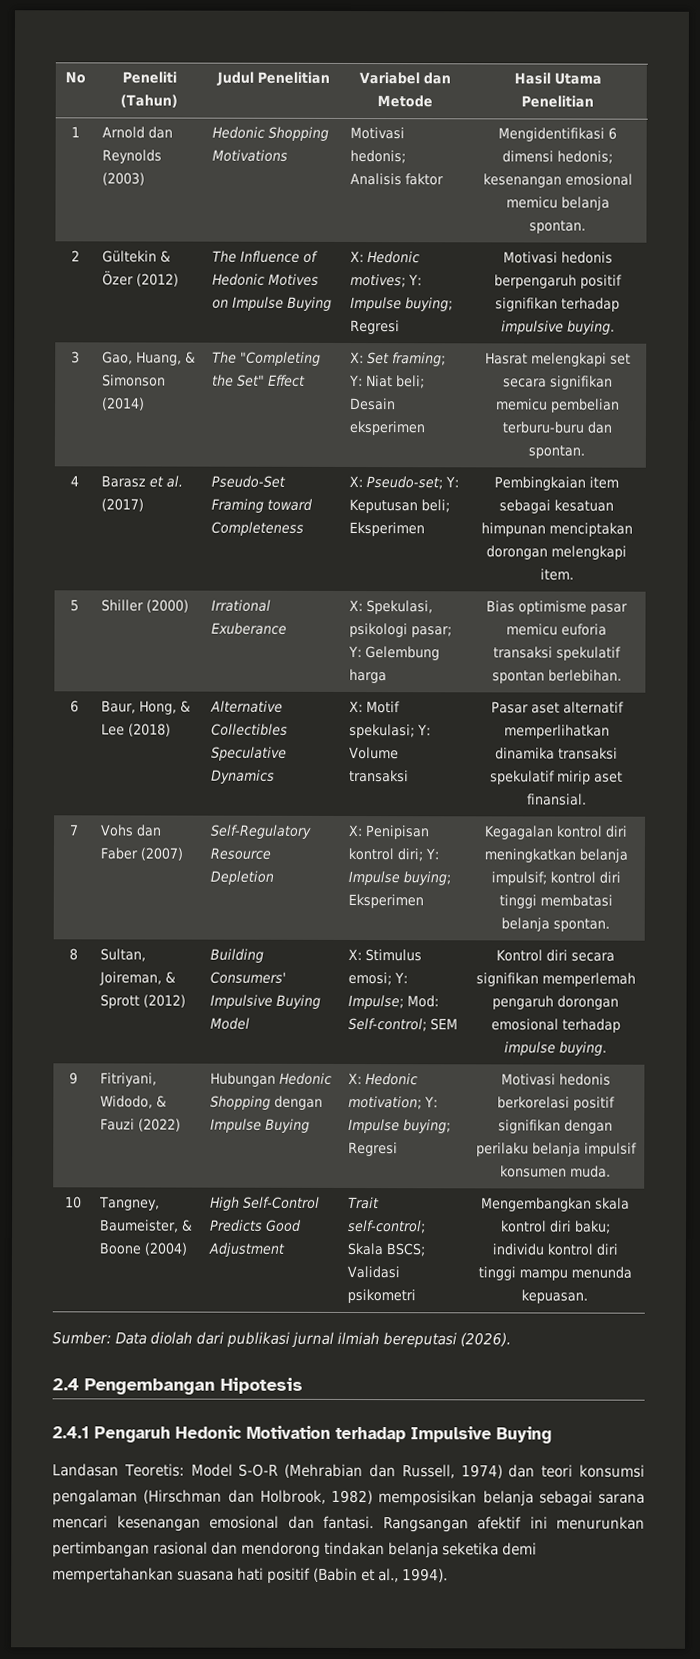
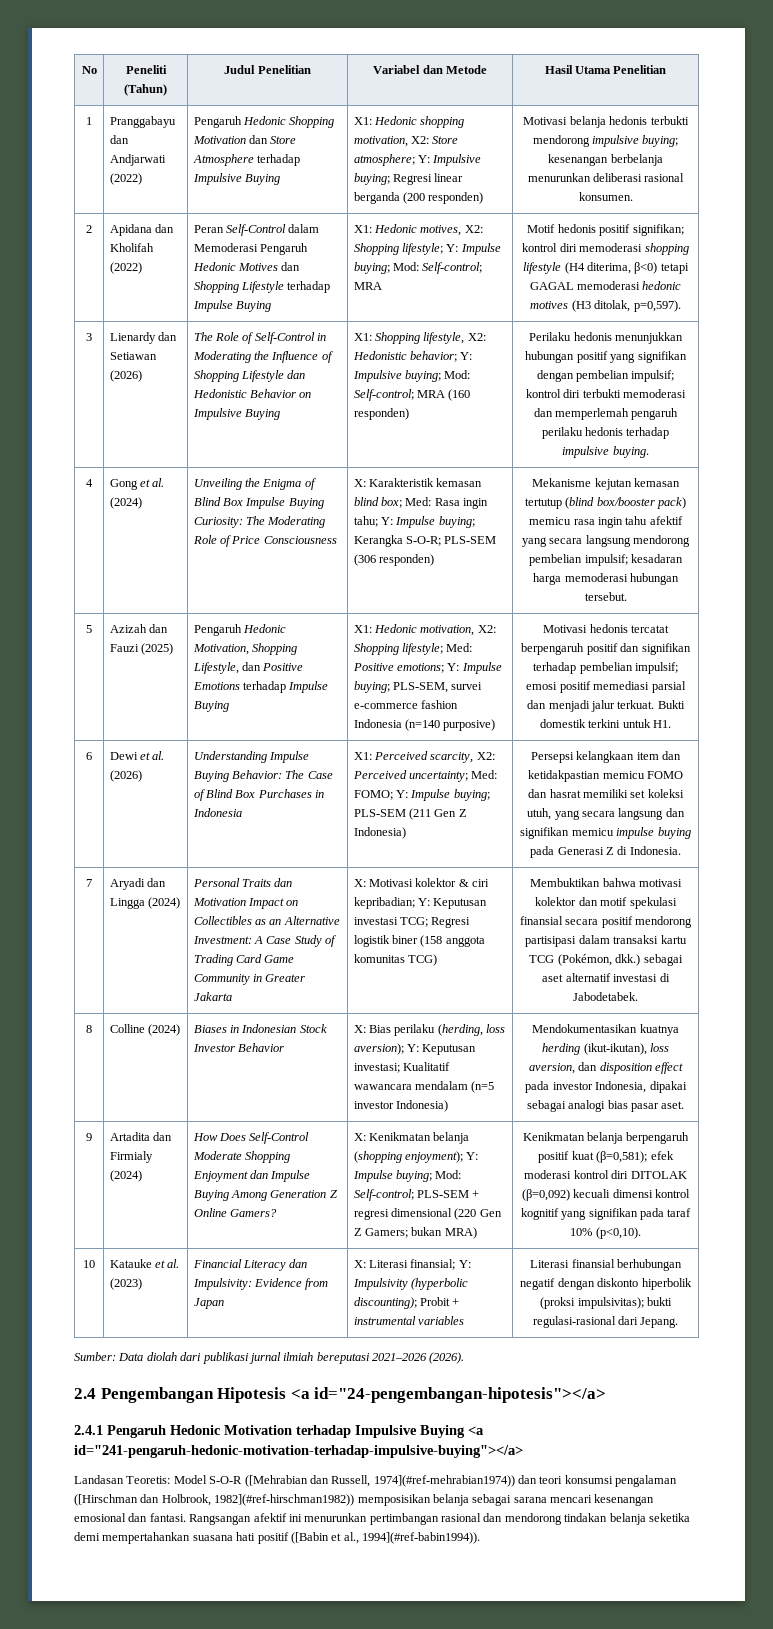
[101,126,173,139] [101,149,162,164] [101,172,145,186] [211,126,329,141] [211,149,288,162] [349,126,405,140] [349,149,406,164] [349,172,444,186] [497,127,617,142] [501,150,613,164] [482,173,633,188] [505,196,610,211] [529,220,586,234] [70,250,80,262] [101,250,171,263] [101,270,179,287] [211,250,319,263] [211,273,319,286] [211,296,332,311] [349,250,420,264] [349,273,422,288] [349,296,453,312] [349,319,400,335] [502,251,613,264] [493,274,622,289] [494,297,620,312] [500,320,615,335] [70,351,80,364] [101,351,196,366] [101,374,166,387] [101,397,145,411] [211,351,321,366] [211,374,306,387] [349,351,446,367] [348,374,425,389] [349,397,396,411] [348,420,425,436] [484,352,631,367] [502,375,613,390] [495,398,620,413] [501,421,612,434] [528,445,585,459] [69,475,79,487] [100,475,183,488] [100,498,144,512] [210,475,286,488] [210,498,313,513] [210,521,304,536] [348,475,459,490] [348,498,450,514] [348,521,425,537] [493,476,619,491] [498,499,614,514] [480,522,633,537] [485,545,627,560] [539,568,574,581] [69,599,79,612] [100,599,189,613] [210,599,271,612] [210,622,287,635] [348,599,433,615] [348,622,452,638] [347,645,440,661] [348,668,387,684] [485,600,628,615] [505,623,607,636] [492,646,621,661] [491,669,622,684] [69,700,79,713] [100,700,191,715] [100,723,171,737] [209,700,283,713] [210,723,288,736] [210,746,287,761] [210,769,275,784] [348,700,400,714] [348,723,431,739] [348,746,399,760] [348,769,409,783] [490,701,624,714] [503,724,610,739] [494,747,618,760] [489,770,623,785] [526,793,587,806] [68,824,79,836] [99,824,162,837] [99,847,183,861] [209,824,312,839] [209,847,271,860] [209,870,274,885] [347,824,430,840] [347,847,439,862] [347,870,451,886] [347,893,424,909] [483,825,628,840] [483,848,628,863] [490,871,621,886] [498,894,613,909] [500,917,610,932] [68,948,78,961] [99,948,146,962] [98,971,176,986] [99,994,186,1009] [209,948,264,963] [209,971,286,984] [209,994,321,1009] [209,1017,250,1030] [347,948,422,962] [347,971,408,986] [347,994,439,1010] [347,1017,458,1032] [495,949,615,962] [475,972,636,987] [491,995,619,1010] [490,1018,621,1033] [503,1041,607,1056] [68,1072,78,1085] [99,1072,157,1087] [99,1095,167,1109] [99,1118,181,1132] [209,1072,332,1087] [209,1095,323,1110] [209,1118,310,1133] [347,1072,418,1086] [347,1095,438,1110] [347,1118,451,1134] [347,1141,398,1157] [500,1073,611,1086] [496,1096,615,1111] [497,1119,613,1134] [475,1142,637,1157] [499,1165,611,1178] [64,1196,82,1209] [98,1196,160,1211] [99,1219,193,1233] [98,1242,187,1256] [209,1196,320,1211] [209,1219,302,1232] [207,1242,285,1257] [347,1196,380,1210] [347,1219,426,1234] [346,1242,425,1257] [346,1265,400,1279] [346,1288,416,1304] [480,1197,630,1212] [500,1220,611,1234] [491,1243,618,1256] [477,1266,632,1281] [521,1289,588,1304] Arnold dan Reynolds (2003) | Hedonic Shopping Motivations | Motivasi hedonis; Analisis faktor | Mengidentifikasi 6 dimensi hedonis; kesenangan emosional memicu belanja spontan. // 2 | Gültekin & Özer (2012) | The Influence of Hedonic Motives on Impulse Buying | X: Hedonic motives; Y: Impulse buying; Regresi | Motivasi hedonis berpengaruh positif signifikan terhadap impulsive buying. // 3 | Gao, Huang, & Simonson (2014) | The "Completing the Set" Effect | X: Set framing; Y: Niat beli; Desain eksperimen | Hasrat melengkapi set secara signifikan memicu pembelian terburu-buru dan spontan. // 4 | Barasz et al. (2017) | Pseudo-Set Framing toward Completeness | X: Pseudo-set; Y: Keputusan beli; Eksperimen | Pembingkaian item sebagai kesatuan himpunan menciptakan dorongan melengkapi item. // 5 | Shiller (2000) | Irrational Exuberance | X: Spekulasi, psikologi pasar; Y: Gelembung harga | Bias optimisme pasar memicu euforia transaksi spekulatif spontan berlebihan. // 6 | Baur, Hong, & Lee (2018) | Alternative Collectibles Speculative Dynamics | X: Motif spekulasi; Y: Volume transaksi | Pasar aset alternatif memperlihatkan dinamika transaksi spekulatif mirip aset finansial. // 7 | Vohs dan Faber (2007) | Self-Regulatory Resource Depletion | X: Penipisan kontrol diri; Y: Impulse buying; Eksperimen | Kegagalan kontrol diri meningkatkan belanja impulsif; kontrol diri tinggi membatasi belanja spontan. // 8 | Sultan, Joireman, & Sprott (2012) | Building Consumers' Impulsive Buying Model | X: Stimulus emosi; Y: Impulse; Mod: Self-control; SEM | Kontrol diri secara signifikan memperlemah pengaruh dorongan emosional terhadap impulse buying. // 9 | Fitriyani, Widodo, & Fauzi (2022) | Hubungan Hedonic Shopping dengan Impulse Buying | X: Hedonic motivation; Y: Impulse buying; Regresi | Motivasi hedonis berkorelasi positif signifikan dengan perilaku belanja impulsif konsumen muda. // 10 | Tangney, Baumeister, & Boone (2004) | High Self-Control Predicts Good Adjustment | Trait self-control; Skala BSCS; Validasi psikometri | Mengembangkan skala kontrol diri baku; individu kontrol diri tinggi mampu menunda kepuasan. -> [109,116,176,128] [109,135,129,144] [109,154,166,166] [109,173,142,185] [193,116,335,128] [192,135,297,144] [192,154,301,166] [192,173,281,185] [353,116,465,128] [353,136,459,147] [353,154,482,166] [353,173,464,185] [353,192,484,204] [523,116,689,128] [532,135,679,147] [548,154,663,166] [527,173,685,182] [578,192,633,201] [86,225,92,233] [109,224,175,236] [109,243,154,252] [109,262,142,274] [193,224,320,236] [193,243,309,255] [192,262,301,271] [193,281,331,293] [192,300,272,312] [353,224,483,236] [353,243,501,255] [353,262,483,274] [353,282,382,290] [527,224,684,236] [522,243,689,255] [523,262,689,274] [529,281,682,290] [530,300,681,312] [86,333,92,341] [109,332,178,344] [109,352,157,360] [109,370,142,382] [193,332,327,344] [192,351,333,363] [193,370,306,382] [192,389,312,398] [192,408,281,420] [353,332,486,344] [352,351,473,362] [352,370,471,382] [353,389,471,401] [353,408,409,420] [529,332,683,344] [525,351,687,363] [536,370,675,382] [525,389,687,398] [533,408,679,420] [541,427,670,439] [562,446,649,458] [86,479,93,487] [109,478,165,490] [109,497,142,509] [193,478,316,490] [193,497,324,509] [193,516,326,528] [192,535,337,547] [353,478,483,487] [353,497,489,509] [353,516,475,528] [353,535,497,547] [353,554,435,566] [532,478,680,490] [524,497,687,509] [529,516,683,528] [521,535,691,547] [529,554,683,566] [533,573,679,585] [584,592,627,601] [86,625,92,633] [109,624,169,633] [109,643,174,655] [193,624,287,636] [192,643,298,655] [192,662,304,674] [192,681,329,693] [193,701,229,712] [353,624,496,636] [353,643,473,655] [352,662,502,674] [353,681,483,693] [353,700,459,709] [353,719,496,731] [543,624,669,633] [521,643,691,655] [533,662,678,674] [526,681,686,693] [527,700,685,712] [539,719,672,728] [86,752,92,760] [109,751,165,760] [109,770,142,782] [193,751,310,763] [193,770,333,782] [193,789,325,801] [192,808,242,817] [353,751,495,763] [352,770,498,782] [353,789,490,801] [353,808,467,820] [353,827,406,839] [530,751,682,763] [528,770,683,782] [528,789,684,798] [527,808,685,820] [520,827,691,839] [530,846,681,858] [86,879,92,887] [109,878,167,890] [109,897,181,909] [192,878,293,887] [192,898,299,909] [193,916,340,925] [192,935,337,947] [193,954,295,966] [193,974,306,985] [193,992,232,1001] [353,878,490,887] [353,897,488,909] [353,917,471,928] [353,935,485,947] [353,954,438,966] [530,878,682,887] [535,897,677,909] [519,916,693,928] [525,935,687,947] [529,954,683,966] [542,973,670,982] [573,992,638,1001] [86,1025,92,1033] [109,1024,181,1036] [193,1024,327,1033] [192,1043,285,1052] [353,1024,506,1036] [353,1043,477,1055] [353,1062,451,1073] [353,1081,495,1093] [353,1100,449,1112] [532,1024,679,1036] [542,1043,669,1055] [528,1062,684,1074] [525,1081,687,1093] [526,1100,685,1112] [86,1133,92,1141] [109,1132,173,1141] [109,1151,153,1163] [109,1170,142,1182] [192,1132,310,1144] [192,1151,291,1163] [192,1170,311,1182] [193,1190,338,1201] [193,1208,278,1217] [353,1132,470,1144] [353,1151,479,1163] [352,1170,462,1182] [353,1189,480,1201] [353,1208,502,1220] [353,1227,477,1239] [522,1132,690,1144] [538,1151,674,1163] [524,1170,687,1179] [521,1189,691,1201] [520,1208,692,1220] [570,1227,641,1239] [83,1260,95,1268] [109,1259,180,1268] [109,1278,142,1290] [192,1259,308,1271] [192,1278,329,1290] [193,1298,224,1309] [353,1259,471,1270] [352,1278,469,1290] [353,1297,460,1309] [353,1316,465,1325] [530,1259,682,1271] [520,1278,692,1290] [540,1297,672,1309] [532,1316,679,1328] Pranggabayu dan Andjarwati (2022) | Pengaruh Hedonic Shopping Motivation dan Store Atmosphere terhadap Impulsive Buying | X1: Hedonic shopping motivation, X2: Store atmosphere; Y: Impulsive buying; Regresi linear berganda (200 responden) | Motivasi belanja hedonis terbukti mendorong impulsive buying; kesenangan berbelanja menurunkan deliberasi rasional konsumen. // 2 | Apidana dan Kholifah (2022) | Peran Self-Control dalam Memoderasi Pengaruh Hedonic Motives dan Shopping Lifestyle terhadap Impulse Buying | X1: Hedonic motives, X2: Shopping lifestyle; Y: Impulse buying; Mod: Self-control; MRA | Motif hedonis positif signifikan; kontrol diri memoderasi shopping lifestyle (H4 diterima, β<0) tetapi GAGAL memoderasi hedonic motives (H3 ditolak, p=0,597). // 3 | Lienardy dan Setiawan (2026) | The Role of Self-Control in Moderating the Influence of Shopping Lifestyle dan Hedonistic Behavior on Impulsive Buying | X1: Shopping lifestyle, X2: Hedonistic behavior; Y: Impulsive buying; Mod: Self-control; MRA (160 responden) | Perilaku hedonis menunjukkan hubungan positif yang signifikan dengan pembelian impulsif; kontrol diri terbukti memoderasi dan memperlemah pengaruh perilaku hedonis terhadap impulsive buying. // 4 | Gong et al. (2024) | Unveiling the Enigma of Blind Box Impulse Buying Curiosity: The Moderating Role of Price Consciousness | X: Karakteristik kemasan blind box; Med: Rasa ingin tahu; Y: Impulse buying; Kerangka S-O-R; PLS-SEM (306 responden) | Mekanisme kejutan kemasan tertutup (blind box/booster pack) memicu rasa ingin tahu afektif yang secara langsung mendorong pembelian impulsif; kesadaran harga memoderasi hubungan tersebut. // 5 | Azizah dan Fauzi (2025) | Pengaruh Hedonic Motivation, Shopping Lifestyle, dan Positive Emotions terhadap Impulse Buying | X1: Hedonic motivation, X2: Shopping lifestyle; Med: Positive emotions; Y: Impulse buying; PLS-SEM, survei e-commerce fashion Indonesia (n=140 purposive) | Motivasi hedonis tercatat berpengaruh positif dan signifikan terhadap pembelian impulsif; emosi positif memediasi parsial dan menjadi jalur terkuat. Bukti domestik terkini untuk H1. // 6 | Dewi et al. (2026) | Understanding Impulse Buying Behavior: The Case of Blind Box Purchases in Indonesia | X1: Perceived scarcity, X2: Perceived uncertainty; Med: FOMO; Y: Impulse buying; PLS-SEM (211 Gen Z Indonesia) | Persepsi kelangkaan item dan ketidakpastian memicu FOMO dan hasrat memiliki set koleksi utuh, yang secara langsung dan signifikan memicu impulse buying pada Generasi Z di Indonesia. // 7 | Aryadi dan Lingga (2024) | Personal Traits dan Motivation Impact on Collectibles as an Alternative Investment: A Case Study of Trading Card Game Community in Greater Jakarta | X: Motivasi kolektor & ciri kepribadian; Y: Keputusan investasi TCG; Regresi logistik biner (158 anggota komunitas TCG) | Membuktikan bahwa motivasi kolektor dan motif spekulasi finansial secara positif mendorong partisipasi dalam transaksi kartu TCG (Pokémon, dkk.) sebagai aset alternatif investasi di Jabodetabek. // 8 | Colline (2024) | Biases in Indonesian Stock Investor Behavior | X: Bias perilaku (herding, loss aversion); Y: Keputusan investasi; Kualitatif wawancara mendalam (n=5 investor Indonesia) | Mendokumentasikan kuatnya herding (ikut-ikutan), loss aversion, dan disposition effect pada investor Indonesia, dipakai sebagai analogi bias pasar aset. // 9 | Artadita dan Firmialy (2024) | How Does Self-Control Moderate Shopping Enjoyment dan Impulse Buying Among Generation Z Online Gamers? | X: Kenikmatan belanja (shopping enjoyment); Y: Impulse buying; Mod: Self-control; PLS-SEM + regresi dimensional (220 Gen Z Gamers; bukan MRA) | Kenikmatan belanja berpengaruh positif kuat (β=0,581); efek moderasi kontrol diri DITOLAK (β=0,092) kecuali dimensi kontrol kognitif yang signifikan pada taraf 10% (p<0,10). // 10 | Katauke et al. (2023) | Financial Literacy dan Impulsivity: Evidence from Japan | X: Literasi finansial; Y: Impulsivity (hyperbolic discounting); Probit + instrumental variables | Literasi finansial berhubungan negatif dengan diskonto hiperbolik (proksi impulsivitas); bukti regulasi-rasional dari Jepang.
(458, 1340) none -> [372,1353,427,1361] 2021–2026
(303, 1385) none -> [290,1387,607,1403] <a id="24-pengembangan-hipotesis"></a>
(552, 1435) none -> [468,1426,484,1435] [74,1445,523,1458] <a id="241-pengaruh-hedonic-motivation-terhadap-impulsive-buying"></a>
[284,1463,364,1479] (Mehrabian -> [244,1475,308,1487] ([Mehrabian
[460,1464,503,1479] 1974) -> [373,1475,515,1487] 1974](#ref-mehrabian1974))
[143,1489,223,1504] (Hirschman -> [74,1494,138,1506] ([Hirschman
[331,1489,373,1505] 1982) -> [214,1494,355,1506] 1982](#ref-hirschman1982))
[313,1567,359,1583] (Babin -> [290,1532,329,1544] ([Babin
[402,1568,449,1583] 1994). -> [362,1532,480,1544] 1994](#ref-babin1994)).

